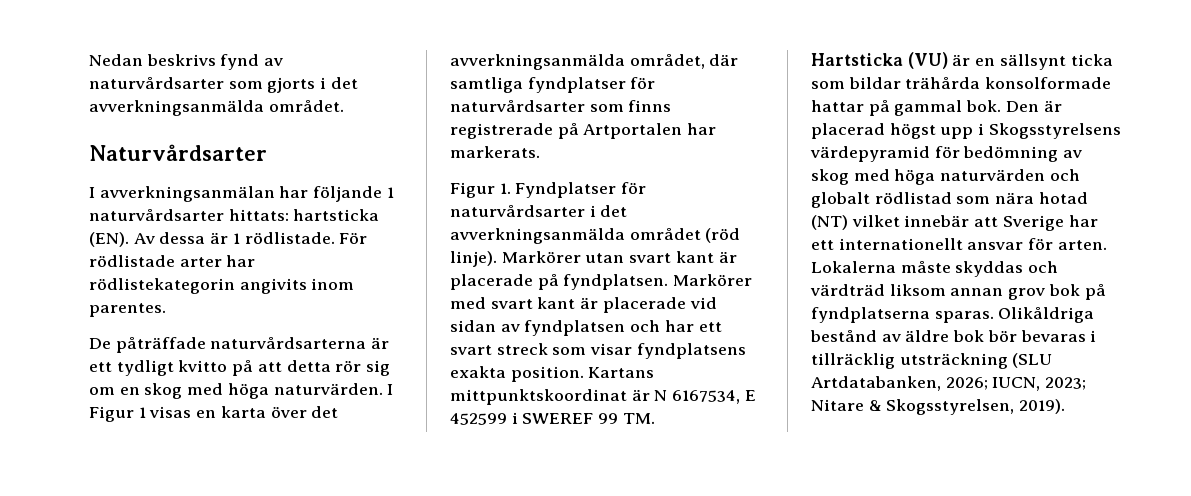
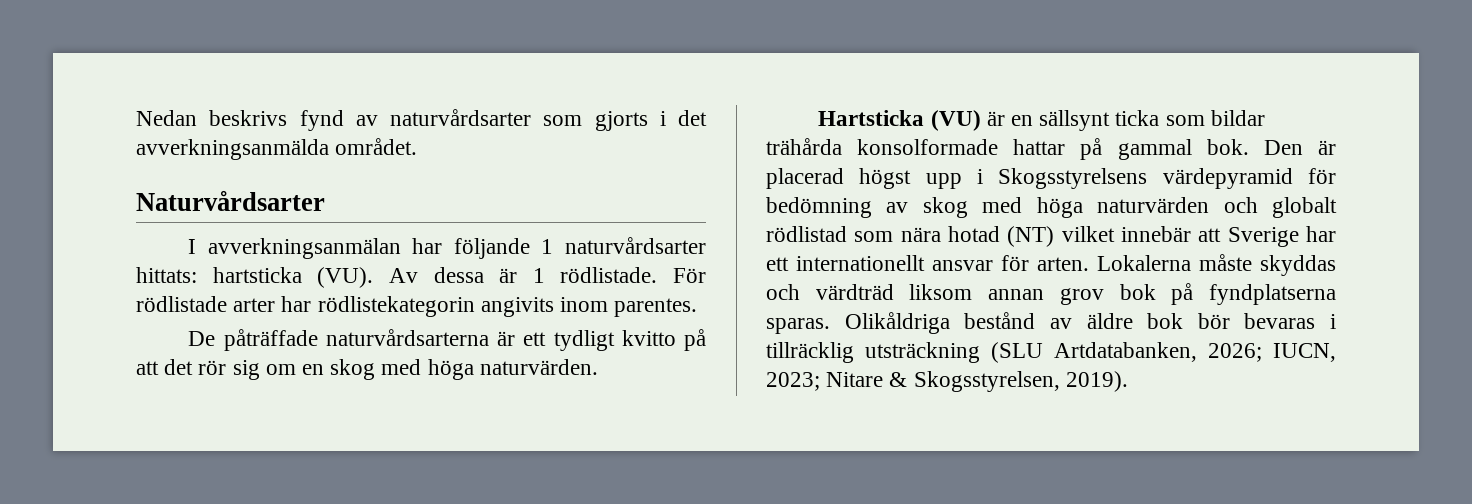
[89,232,129,247] (EN). -> [317,267,374,288] (VU).
[286,360,331,372] detta -> [164,359,194,375] det
[387,384,394,395] [89,406,339,422] [450,54,739,70] [450,77,656,93] [450,100,672,112] [450,123,717,139] [450,146,540,158] [450,182,647,198] [450,205,628,217] [450,228,741,244] [450,251,737,267] [450,274,753,290] [450,297,717,313] [450,320,722,336] [450,343,746,359] [450,366,655,382] [450,389,756,405] [450,412,655,425] I Figur 1 visas en karta över det avverkningsanmälda området, där samtliga fyndplatser för naturvårdsarter som finns registrerade på Artportalen har markerats. // Figur 1. Fyndplatser för naturvårdsarter i det avverkningsanmälda området (röd linje). Markörer utan svart kant är placerade på fyndplatsen. Markörer med svart kant är placerade vid sidan av fyndplatsen och har ett svart streck som visar fyndplatsens exakta position. Kartans mittpunktskoordinat är N 6167534, E 452599 i SWEREF 99 TM. -> (598, 367) none

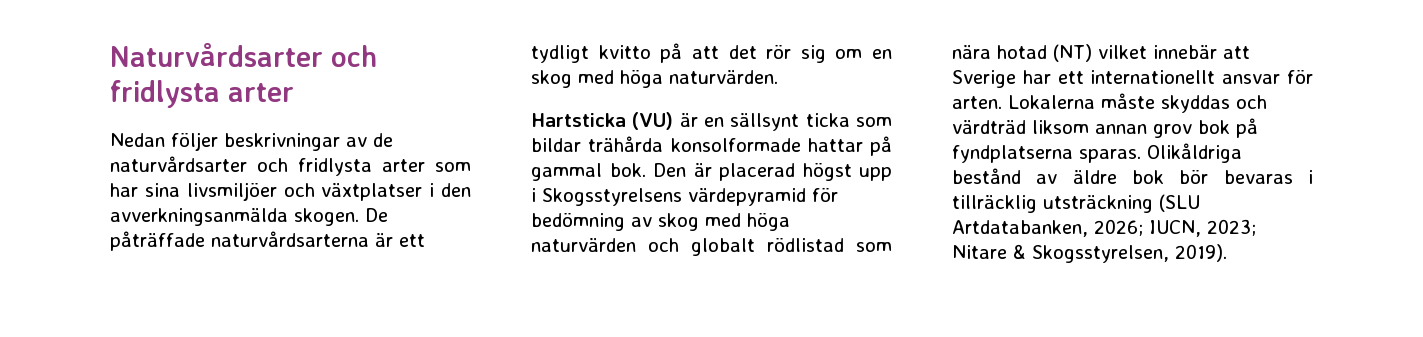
[136,109,707,131] [136,138,418,160] [136,190,325,211] [188,237,706,259] [136,267,706,288] [136,296,698,317] Nedan beskrivs fynd av naturvårdsarter som gjorts i det avverkningsanmälda området. // Naturvårdsarter // I avverkningsanmälan har följande 1 naturvårdsarter hittats: hartsticka (VU). Av dessa är 1 rödlistade. För rödlistade arter har rödlistekategorin angivits inom parentes. // -> [110,43,377,67] [110,80,294,108] [110,132,393,151] [110,156,471,176] [110,182,471,201] [110,208,359,226] Naturvårdsarter och fridlysta arter // Nedan följer beskrivningar av de naturvårdsarter och fridlysta arter som har sina livsmiljöer och växtplatser i den avverkningsanmälda skogen.

